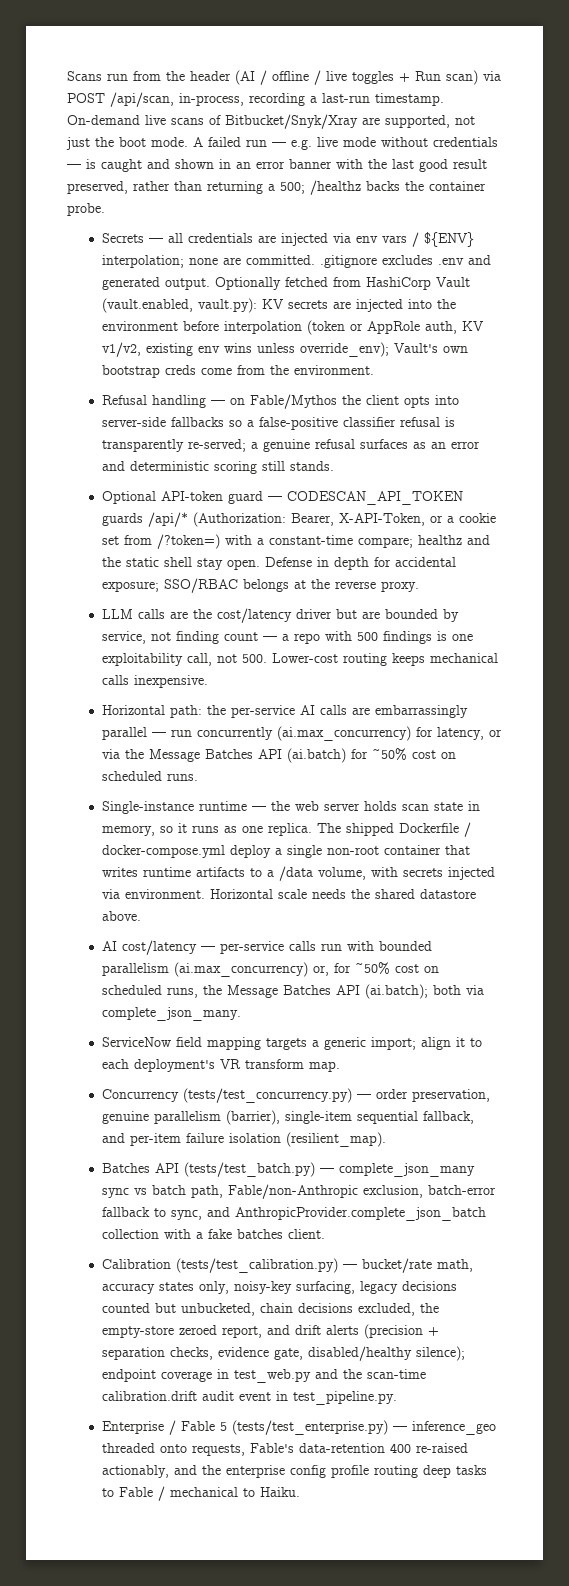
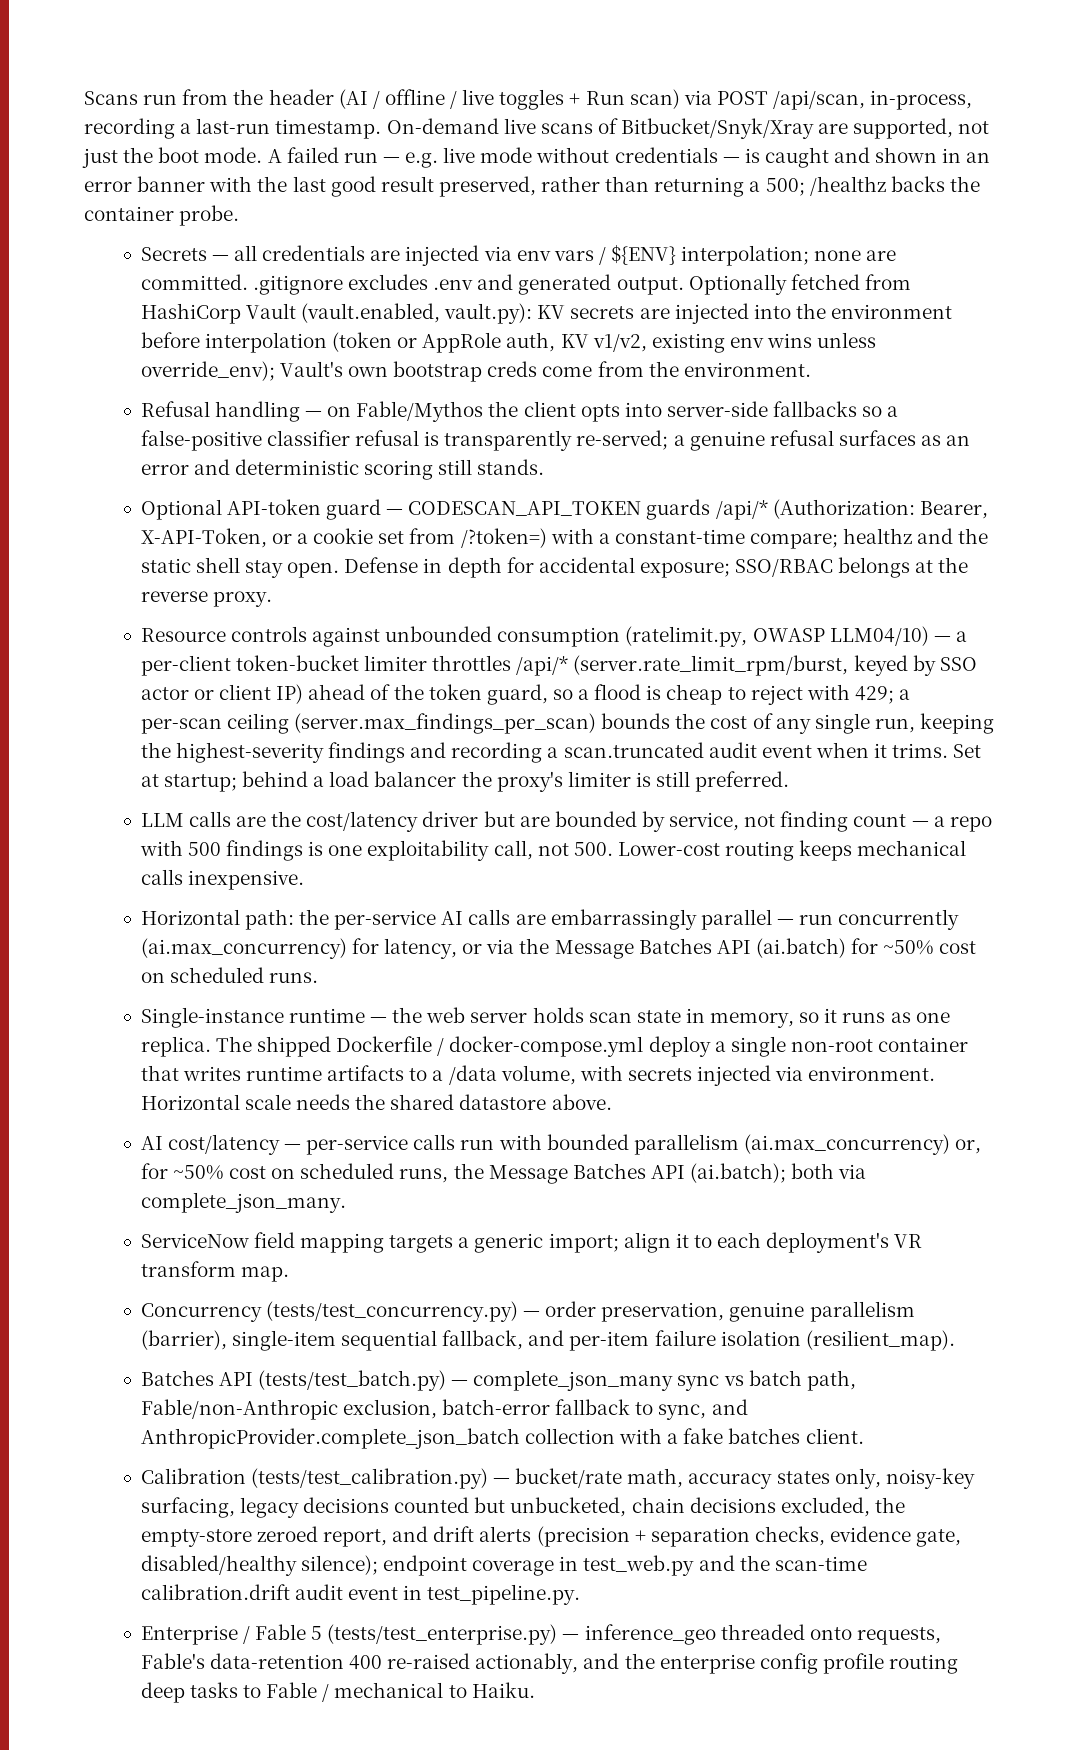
(420, 586) none -> [140,626,967,647] [140,655,977,676] [140,684,911,705] [140,713,995,734] [140,742,982,763] [140,771,790,792] // Resource controls against unbounded consumption (ratelimit.py, OWASP LLM04/10) — a per-client token-bucket limiter throttles /api/* (server.rate_limit_rpm/burst, keyed by SSO actor or client IP) ahead of the token guard, so a flood is cheap to reject with 429; a per-scan ceiling (server.max_findings_per_scan) bounds the cost of any single run, keeping the highest-severity findings and recording a scan.truncated audit event when it trims. Set at startup; behind a load balancer the proxy's limiter is still preferred.

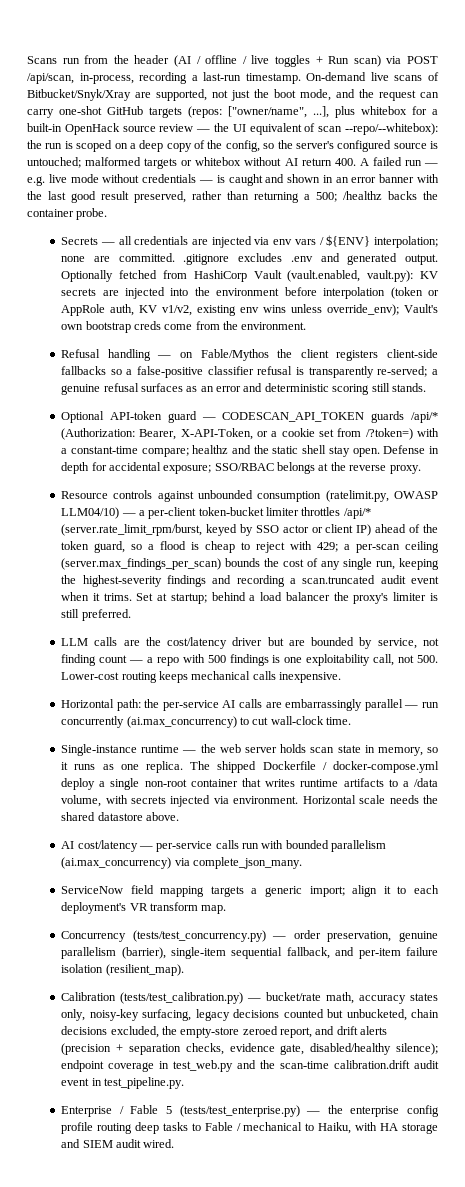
[204,147,263,163] mode. -> [300,89,439,101] [27,106,438,118] [27,123,439,135] [27,140,438,152] [27,157,356,169] mode, and the request can carry one-shot GitHub targets (repos: ["owner/name", ...], plus whitebox for a built-in OpenHack source review — the UI equivalent of scan --repo/--whitebox): the run is scoped on a deep copy of the config, so the server's configured source is untouched; malformed targets or whitebox without AI return 400.
[580,401,768,422] opts into server-side -> [336,349,439,361] registers client-side
[351,938,977,959] [140,967,319,983] for latency, or via the Message Batches API (ai.batch) for ~50% cost on scheduled runs. -> [239,716,352,725] to cut wall-clock time.
[955,1139,982,1154] [140,1163,835,1184] or, for ~50% cost on scheduled runs, the Message Batches API (ai.batch); both -> (172, 863) none
[140,1370,856,1391] [140,1399,748,1420] [140,1428,864,1449] // Batches API (tests/test_batch.py) — complete_json_many sync vs batch path, Fable/non-Anthropic exclusion, batch-error fallback to sync, and AnthropicProvider.complete_json_batch collection with a fake batches client. -> (184, 970) none
[584,1624,941,1645] [140,1653,620,1674] inference_geo threaded onto requests, Fable's data-retention 400 re-raised actionably, and -> (321, 1112) none
[471,1682,535,1698] Haiku. -> [318,1122,438,1134] [61,1139,175,1148] Haiku, with HA storage and SIEM audit wired.

